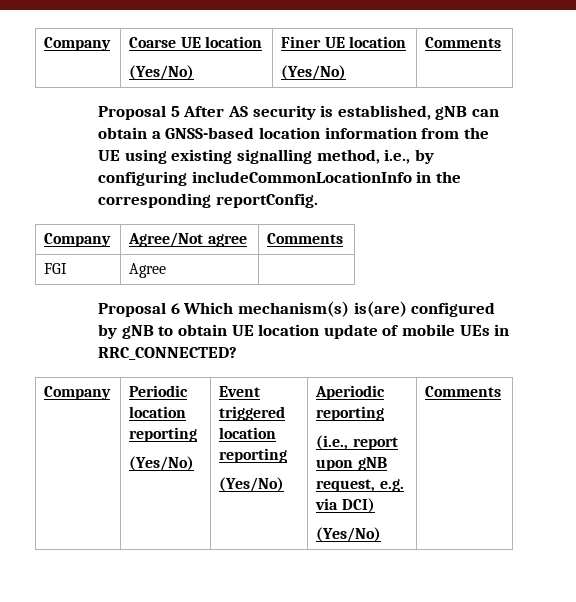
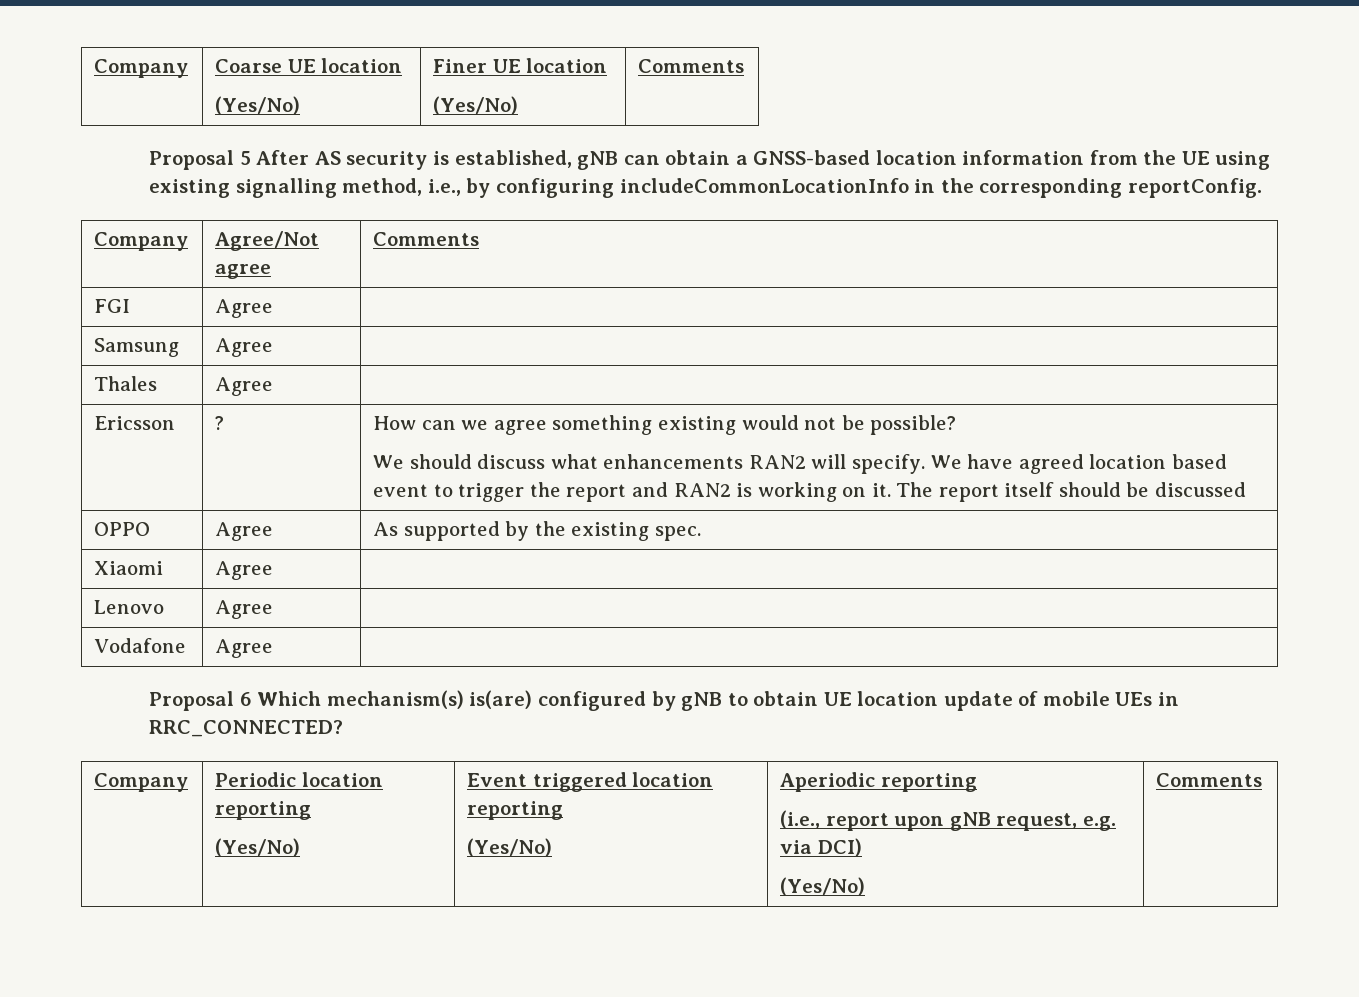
(167, 270) none -> [94,338,180,357] [215,338,274,357] [94,376,158,391] [215,377,274,396] [94,416,176,430] [215,416,225,430] [373,415,957,435] [373,454,1227,474] [373,482,1246,502] [94,522,151,536] [215,522,274,541] [373,521,701,541] [94,561,164,575] [215,561,274,580] [94,600,165,614] [215,600,274,619] [94,638,187,653] [215,639,274,658] // Samsung | Agree | // Thales | Agree | // Ericsson | ? | How can we agree something existing would not be possible? // We should discuss what enhancements RAN2 will specify. We have agreed location based event to trigger the report and RAN2 is working on it. The report itself should be discussed // OPPO | Agree | As supported by the existing spec. // Xiaomi | Agree | // Lenovo | Agree | // Vodafone | Agree |

